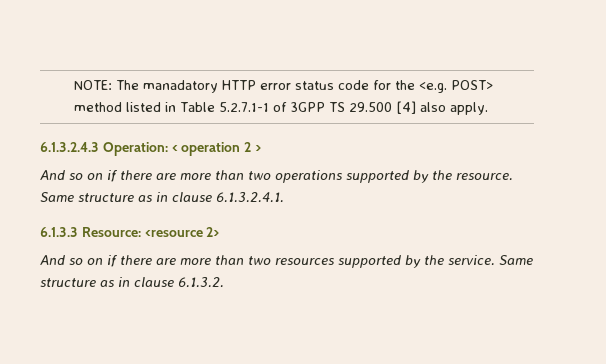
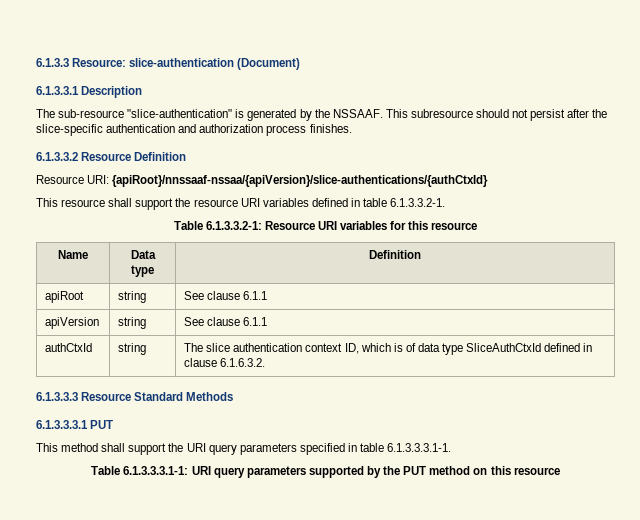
[73,80,493,93] [73,101,488,115] [40,142,261,156] [40,170,513,183] [40,192,284,203] [40,227,220,237] [40,255,533,268] [40,277,224,288] NOTE: The manadatory HTTP error status code for the <e.g. POST> method listed in Table 5.2.7.1-1 of 3GPP TS 29.500 [4] also apply. // 6.1.3.2.4.3 Operation: < operation 2 > // And so on if there are more than two operations supported by the resource. Same structure as in clause 6.1.3.2.4.1. // 6.1.3.3 Resource: <resource 2> // And so on if there are more than two resources supported by the service. Same structure as in clause 6.1.3.2. -> [36,58,301,70] [36,86,143,98] [36,109,608,121] [36,124,352,136] [36,152,187,161] [36,175,489,187] [36,198,446,210] [173,221,478,230] [58,250,88,259] [130,250,156,259] [131,265,154,277] [369,250,421,259] [45,291,85,303] [118,291,147,303] [184,291,268,300] [45,317,100,329] [118,317,147,329] [184,317,268,326] [45,343,93,352] [118,343,147,355] [184,343,593,355] [184,358,266,367] [36,392,234,401] [36,420,114,429] [36,443,452,455] [91,466,560,478] 6.1.3.3 Resource: slice-authentication (Document) // 6.1.3.3.1 Description // The sub-resource "slice-authentication" is generated by the NSSAAF. This subresource should not persist after the slice-specific authentication and authorization process finishes. // 6.1.3.3.2 Resource Definition // Resource URI: {apiRoot}/nnssaaf-nssaa/{apiVersion}/slice-authentications/{authCtxId} // This resource shall support the resource URI variables defined in table 6.1.3.3.2-1. // Table 6.1.3.3.2-1: Resource URI variables for this resource // Name | Data type | Definition // apiRoot | string | See clause 6.1.1 // apiVersion | string | See clause 6.1.1 // authCtxId | string | The slice authentication context ID, which is of data type SliceAuthCtxId defined in clause 6.1.6.3.2. // 6.1.3.3.3 Resource Standard Methods // 6.1.3.3.3.1 PUT // This method shall support the URI query parameters specified in table 6.1.3.3.3.1-1. // Table 6.1.3.3.3.1-1: URI query parameters supported by the PUT method on this resource

